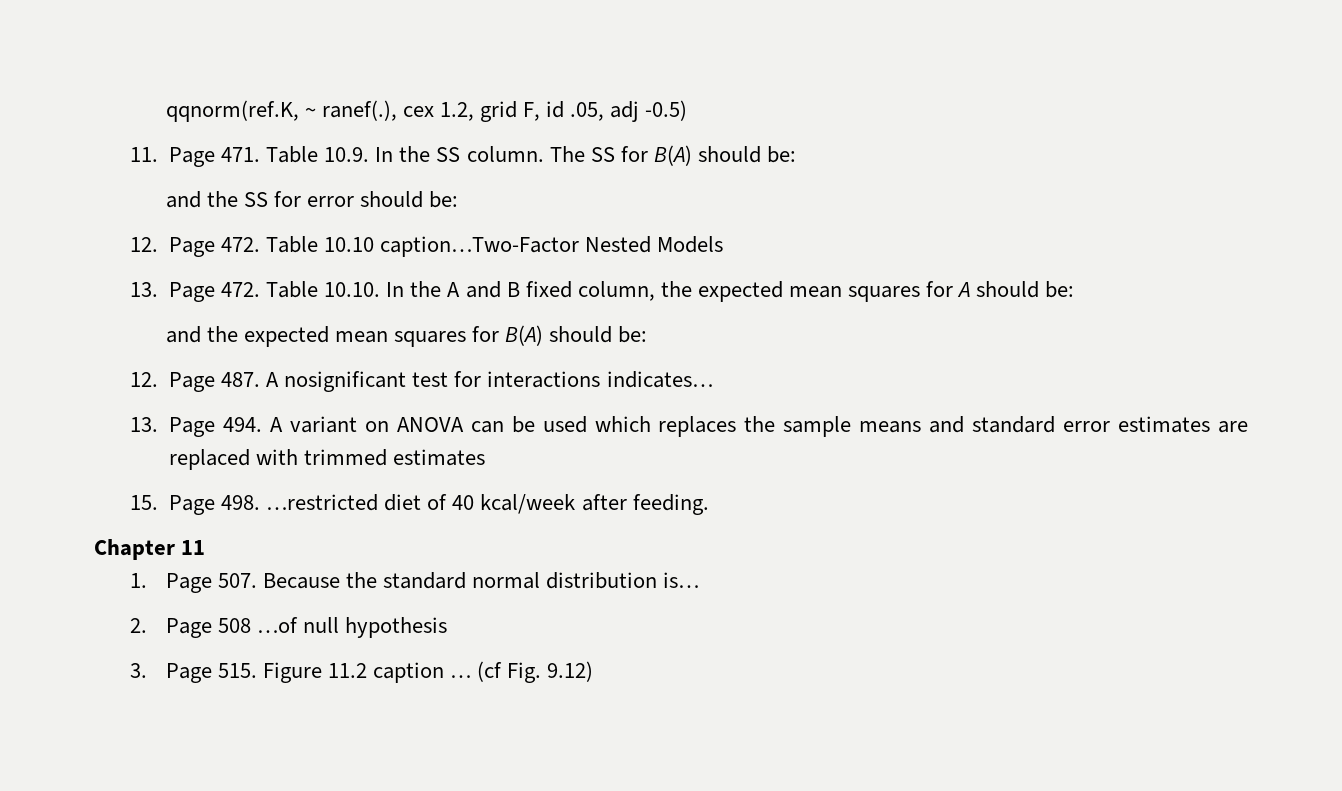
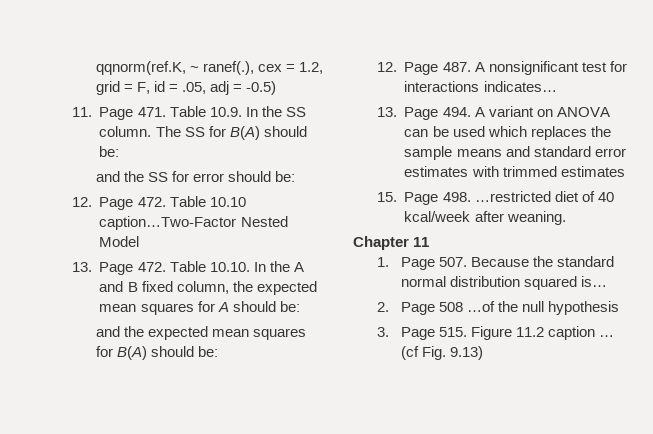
(434, 111) none -> [286,64,296,72] =
(517, 111) none -> [124,84,134,92] =
(565, 109) none -> [169,84,179,92] =
(640, 111) none -> [233,84,243,92] =
[657,236,724,253] Models -> [99,236,140,247] Model
[284,371,407,392] nosignificant -> [488,61,579,75] nonsignificant
[1218,421,1248,433] [169,449,251,470] are replaced -> (469, 171) none
[632,494,709,515] feeding. -> [506,211,566,225] weaning.
(657, 580) none -> [524,276,578,290] squared
(298, 625) none -> [498,301,519,312] the
[547,661,594,682] 9.12) -> [450,346,484,360] 9.13)

